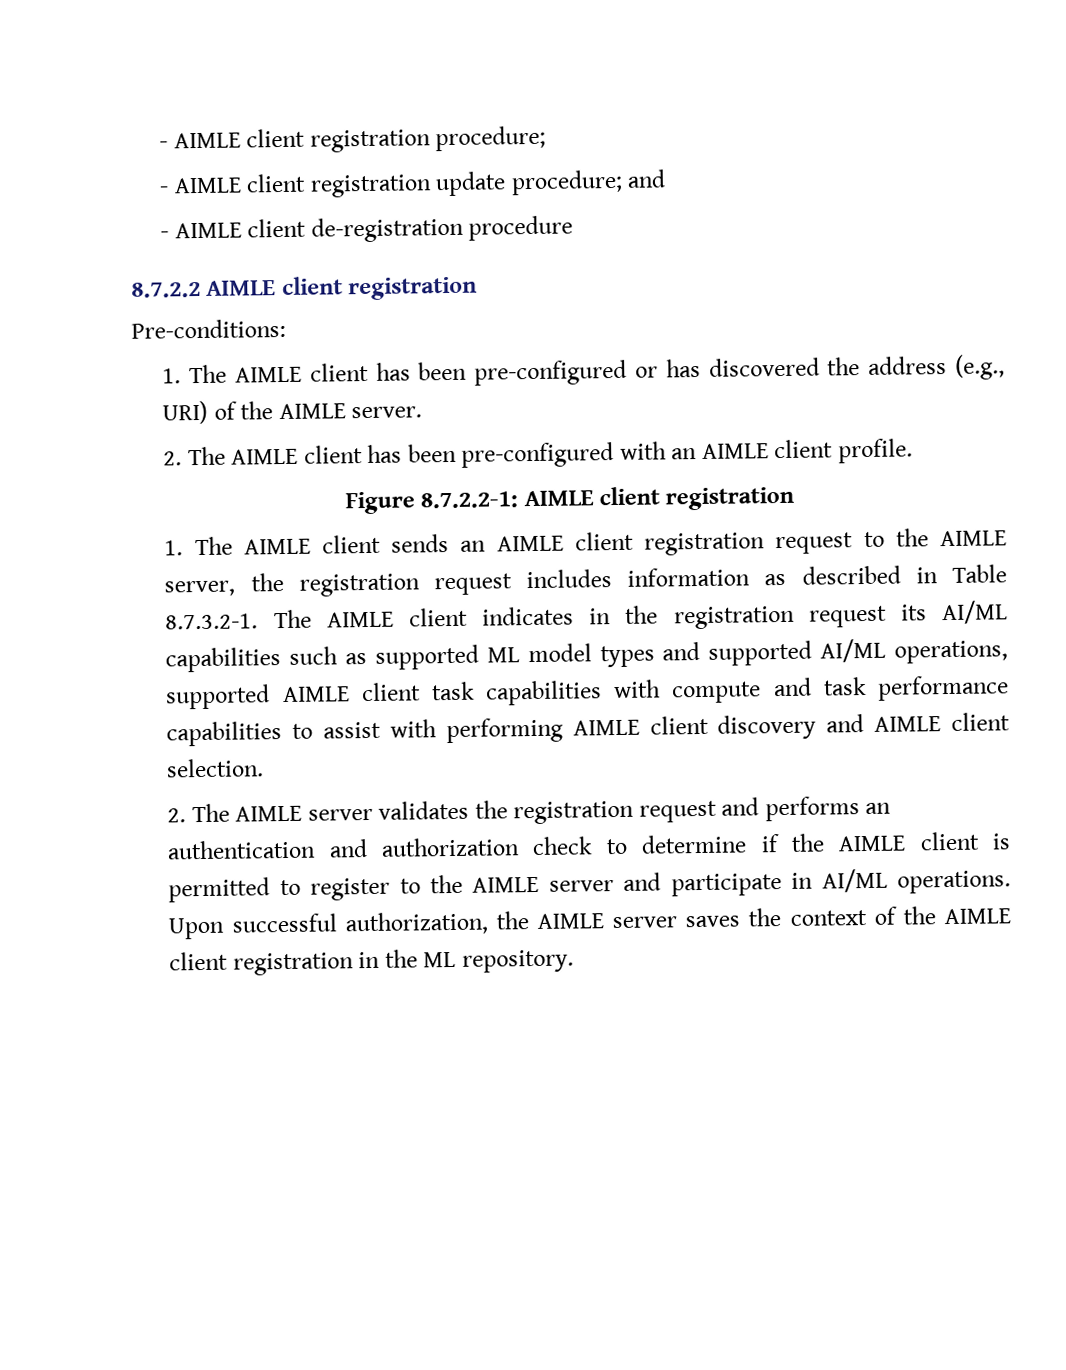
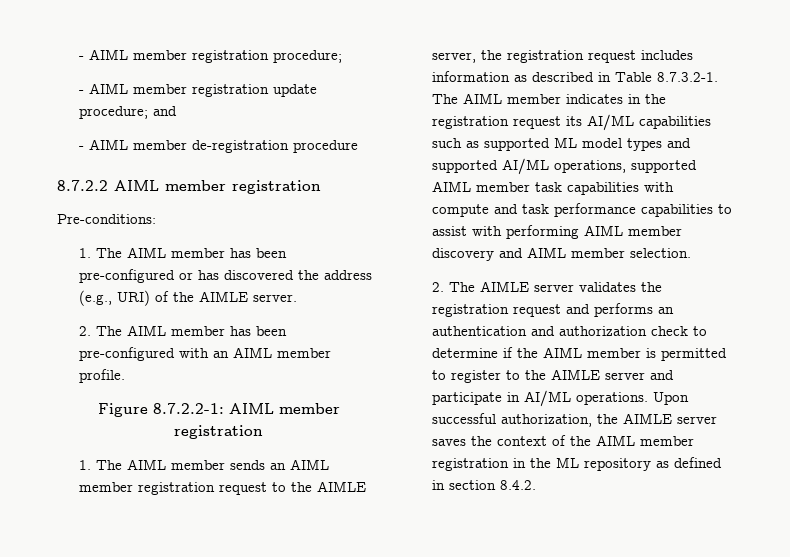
[159,128,306,149] - AIMLE client -> [79,49,188,60] - AIML member
[173,173,307,194] AIMLE client -> [89,83,188,94] AIML member
[174,218,307,239] AIMLE client -> [89,139,188,150] AIML member
[206,276,343,296] AIMLE client -> [114,180,226,191] AIML member
[234,362,369,383] AIMLE client -> [127,247,226,258] AIML member
[231,445,363,465] AIMLE client -> [127,325,226,336] AIML member
[701,439,834,459] AIMLE client -> [233,347,332,358] AIML member
[523,486,660,507] AIMLE client -> [228,403,340,414] AIML member
[243,531,634,555] AIMLE client sends an AIMLE client -> [127,459,330,470] [79,482,134,492] AIML member sends an AIML member
[326,607,468,628] AIMLE client -> [463,93,562,104] AIML member
[282,682,421,703] AIMLE client -> [432,181,531,192] AIML member
[572,712,1010,740] AIMLE client discovery and AIMLE client -> [584,225,683,236] [432,247,626,261] AIML member discovery and AIML member
[838,831,980,852] AIMLE client -> [543,347,642,358] AIML member
[943,908,1011,925] [169,951,229,971] AIMLE client -> [596,435,695,446] AIML member
[461,949,574,973] repository. -> [584,457,723,471] [432,480,537,490] repository as defined in section 8.4.2.

